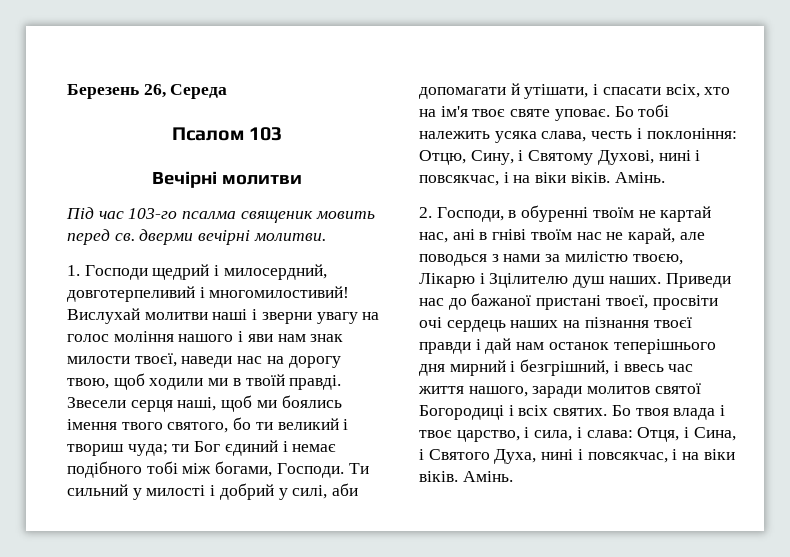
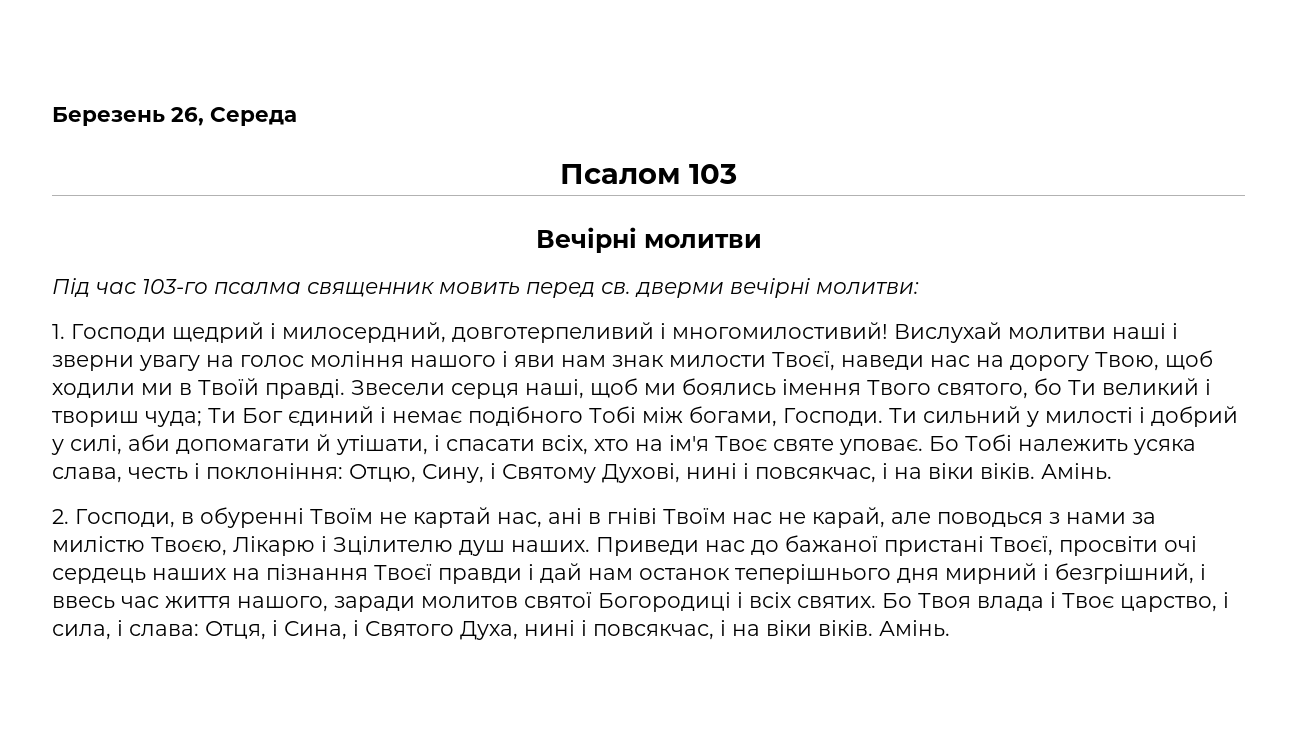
[240,211,313,223] священик -> [307,282,435,297] священник
[253,233,326,241] молитви. -> [816,282,919,294] молитви:
[134,353,177,367] твоєї, -> [772,351,835,371] Твоєї,
[67,378,109,389] твою, -> [1095,352,1159,371] Твою,
[245,374,285,386] твоїй -> [198,378,259,395] Твоїй
[121,422,163,430] твого -> [867,380,931,395] Твого
[255,422,273,430] ти -> [1068,380,1096,395] Ти
[172,444,190,452] ти -> [208,408,236,423] Ти
[146,461,178,474] тобі -> [589,406,636,423] Тобі
[472,109,506,117] твоє -> [715,436,767,451] Твоє
[638,104,670,117] тобі -> [965,434,1012,451] Тобі
[592,207,634,218] твоїм -> [310,508,373,524] Твоїм
[530,229,572,240] твоїм -> [663,508,726,524] Твоїм
[632,254,683,265] твоєю, -> [151,537,227,556] Твоєю,
[605,295,648,309] твоєї, -> [990,536,1053,556] Твоєї,
[653,317,692,328] твоєї -> [374,564,432,580] Твоєї
[635,408,669,416] твоя -> [918,593,971,608] Твоя
[419,430,452,438] твоє -> [1062,593,1114,608] Твоє

